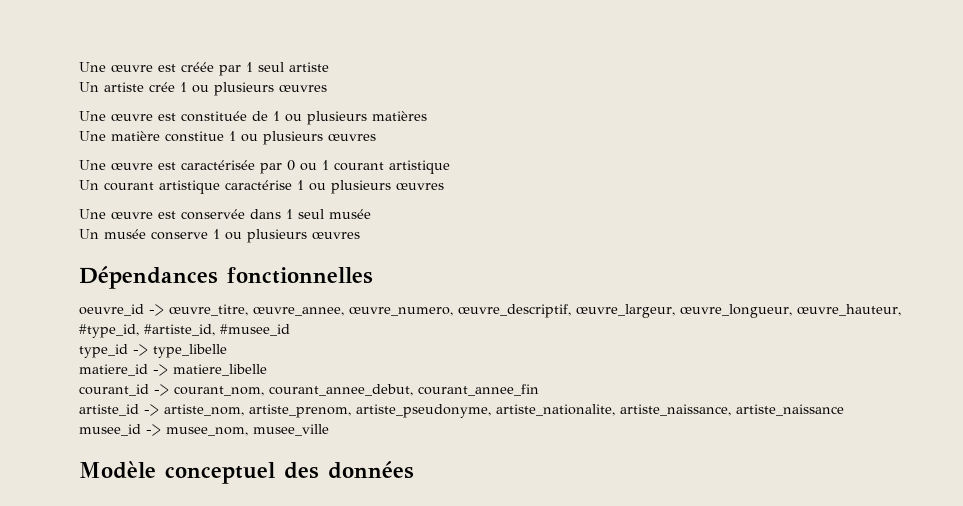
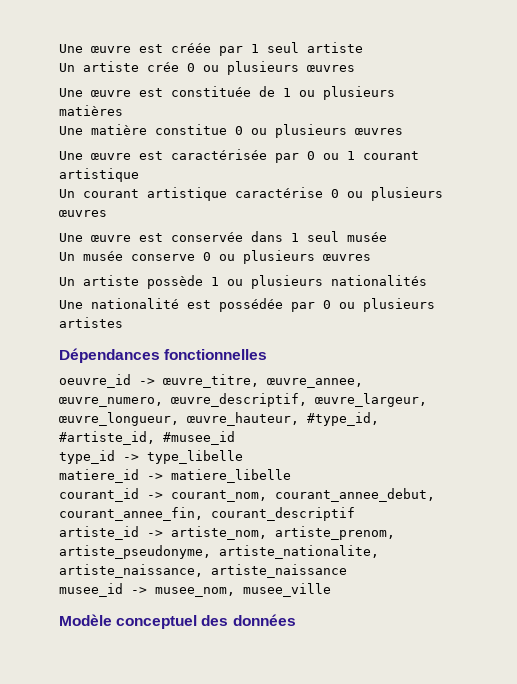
[180,82,187,92] 1 -> [187,63,195,72] 0
[229,131,236,141] 1 -> [235,126,243,135] 0
[297,180,304,190] 1 -> [331,189,339,198] 0
[213,229,360,243] 1 ou plusieurs œuvres -> [203,250,371,264] [59,275,427,289] [59,298,435,312] [59,317,123,328] 0 ou plusieurs œuvres // Un artiste possède 1 ou plusieurs nationalités // Une nationalité est possédée par 0 ou plusieurs artistes
[418,384,539,396] courant_annee_fin -> [59,507,355,521] courant_annee_fin, courant_descriptif

